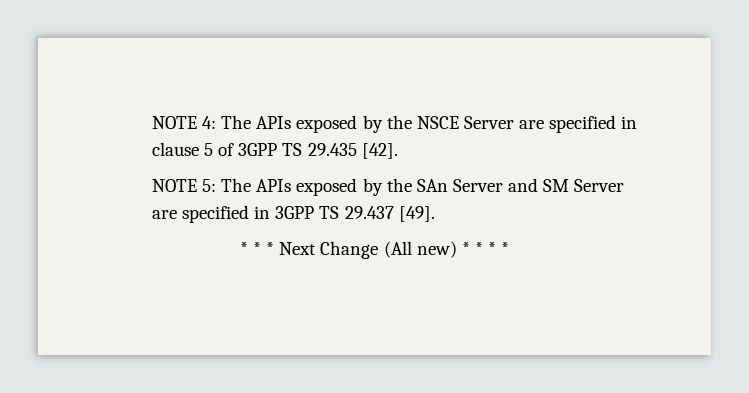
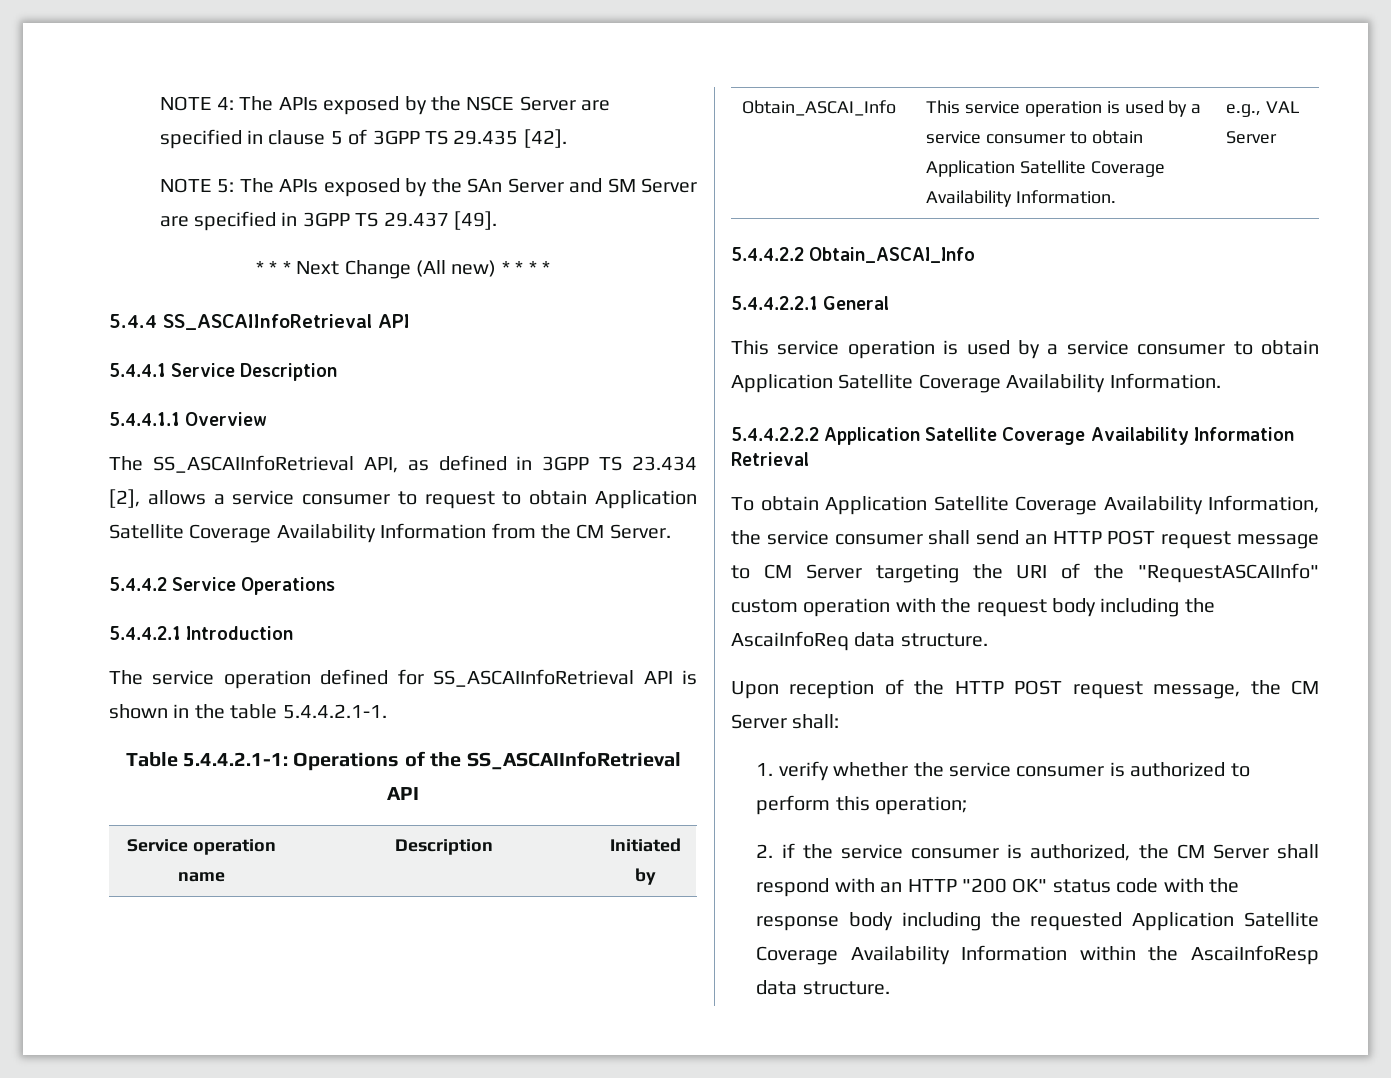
(510, 248) none -> [109,314,410,330] [109,363,338,381] [109,412,268,426] [109,455,697,473] [109,489,697,509] [109,523,671,543] [109,577,336,595] [109,626,294,640] [109,669,697,689] [109,704,387,719] [125,751,681,771] [387,787,419,800] [127,839,276,855] [178,872,225,882] [394,839,493,855] [609,838,681,852] [634,868,656,885] [742,100,897,116] [926,100,1202,117] [926,130,1143,144] [926,160,1165,177] [926,190,1116,207] [1226,101,1299,117] [1226,131,1278,144] [731,247,976,263] [731,296,890,310] [731,340,1319,359] [731,373,1221,393] [731,427,1294,445] [731,452,809,466] [731,495,1319,515] [731,530,1319,549] [731,563,1319,583] [731,598,1215,617] [731,631,988,651] [731,679,1319,699] [731,714,840,729] [756,761,1250,781] [756,795,968,815] [756,843,1319,861] [756,878,1239,897] [756,912,1319,931] [756,945,1319,965] [756,980,890,995] // 5.4.4 SS_ASCAIInfoRetrieval API // 5.4.4.1 Service Description // 5.4.4.1.1 Overview // The SS_ASCAIInfoRetrieval API, as defined in 3GPP TS 23.434 [2], allows a service consumer to request to obtain Application Satellite Coverage Availability Information from the CM Server. // 5.4.4.2 Service Operations // 5.4.4.2.1 Introduction // The service operation defined for SS_ASCAIInfoRetrieval API is shown in the table 5.4.4.2.1-1. // Table 5.4.4.2.1-1: Operations of the SS_ASCAIInfoRetrieval API // Service operation name | Description | Initiated by // Obtain_ASCAI_Info | This service operation is used by a service consumer to obtain Application Satellite Coverage Availability Information. | e.g., VAL Server // 5.4.4.2.2 Obtain_ASCAI_Info // 5.4.4.2.2.1 General // This service operation is used by a service consumer to obtain Application Satellite Coverage Availability Information. // 5.4.4.2.2.2 Application Satellite Coverage Availability Information Retrieval // To obtain Application Satellite Coverage Availability Information, the service consumer shall send an HTTP POST request message to CM Server targeting the URI of the "RequestASCAIInfo" custom operation with the request body including the AscaiInfoReq data structure. // Upon reception of the HTTP POST request message, the CM Server shall: // 1. verify whether the service consumer is authorized to perform this operation; // 2. if the service consumer is authorized, the CM Server shall respond with an HTTP "200 OK" status code with the response body including the requested Application Satellite Coverage Availability Information within the AscaiInfoResp data structure.

